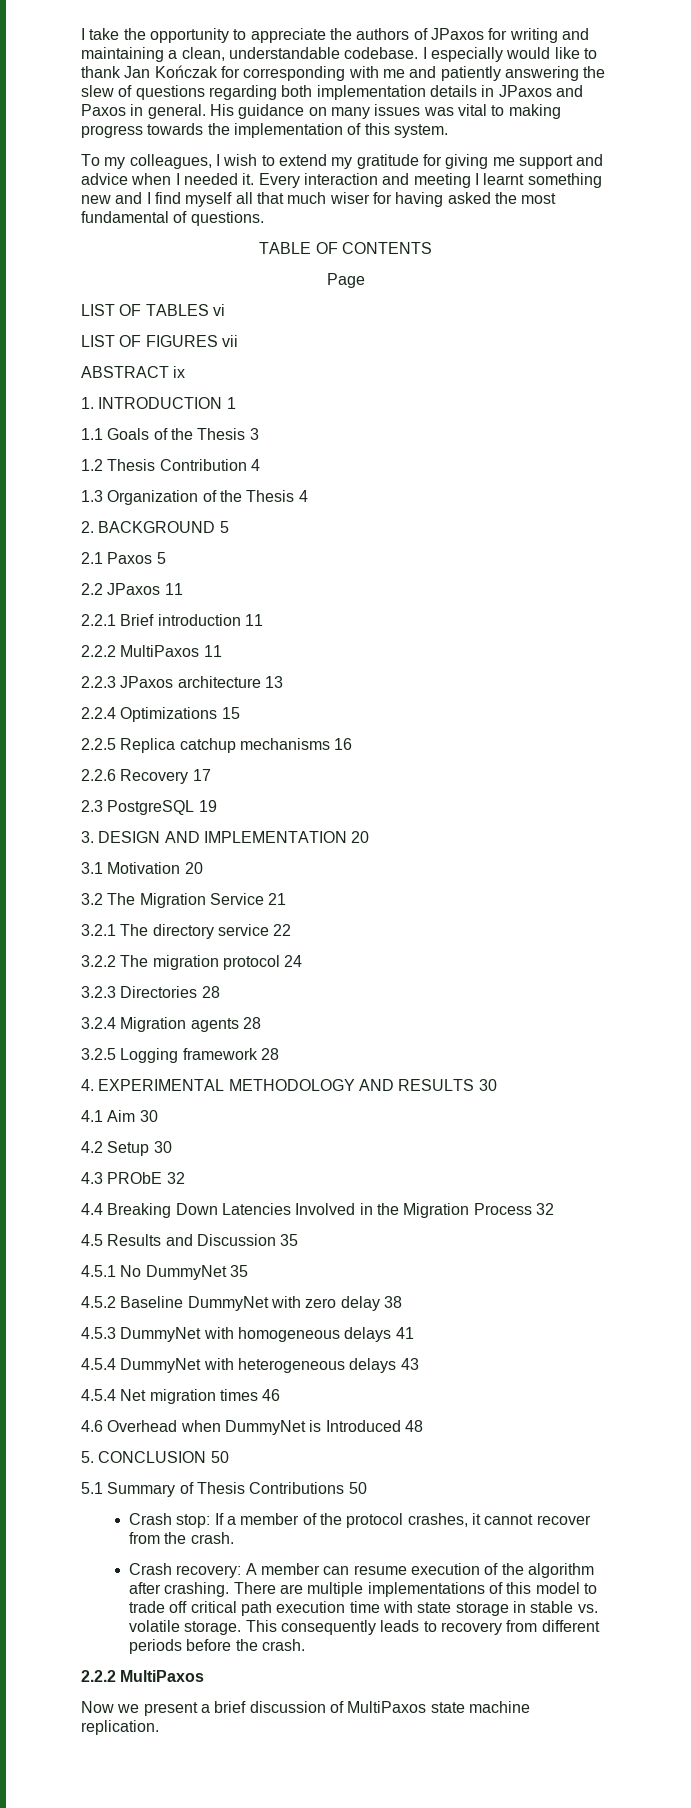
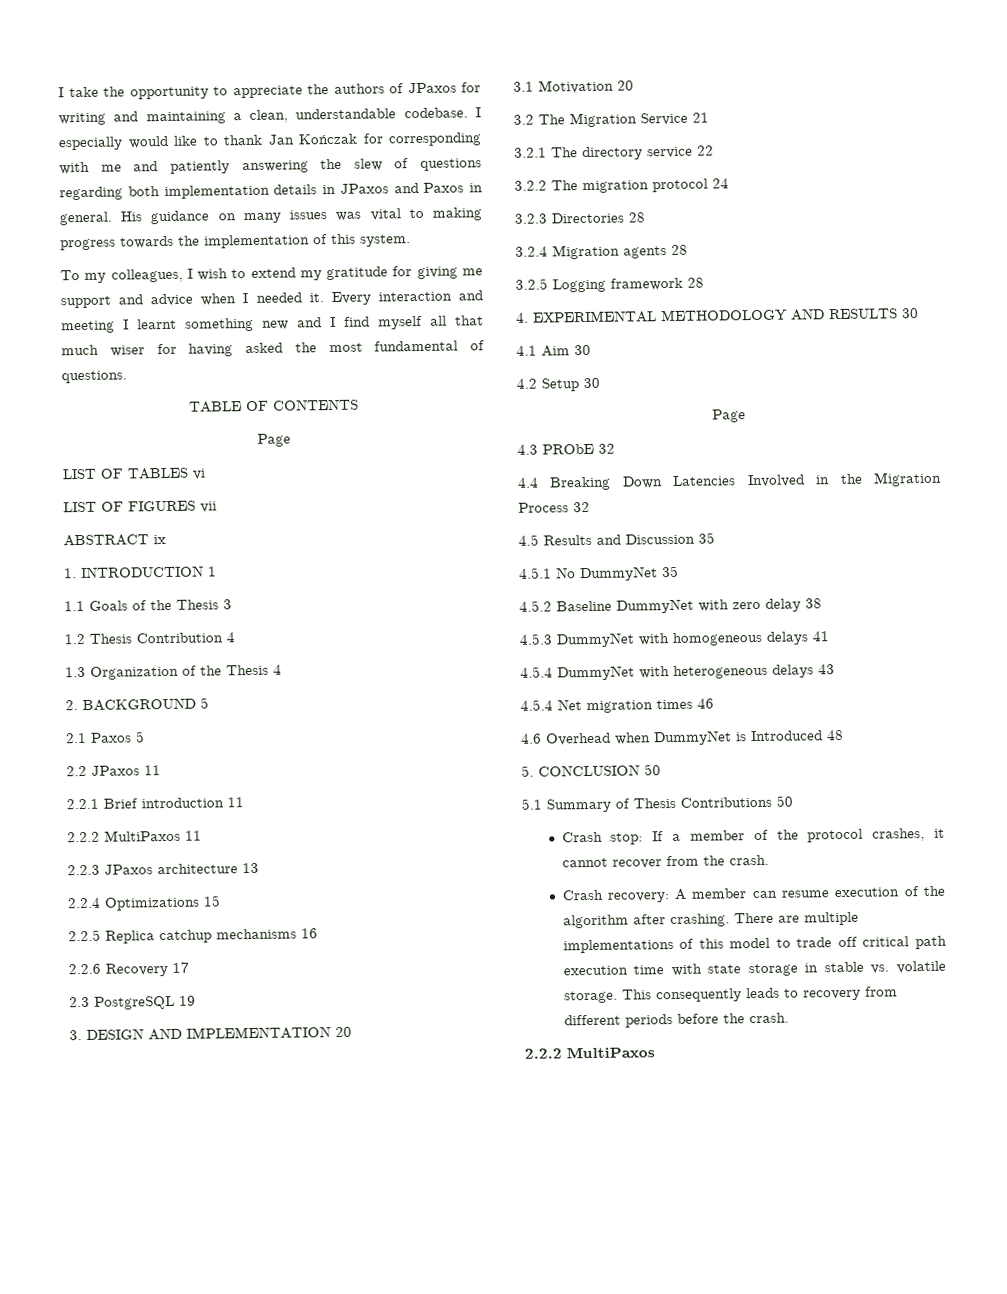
(172, 1147) none -> [711,409,746,423] // Page
[81,1701,530,1716] [81,1720,159,1735] // Now we present a brief discussion of MultiPaxos state machine replication. -> (655, 1052) none

